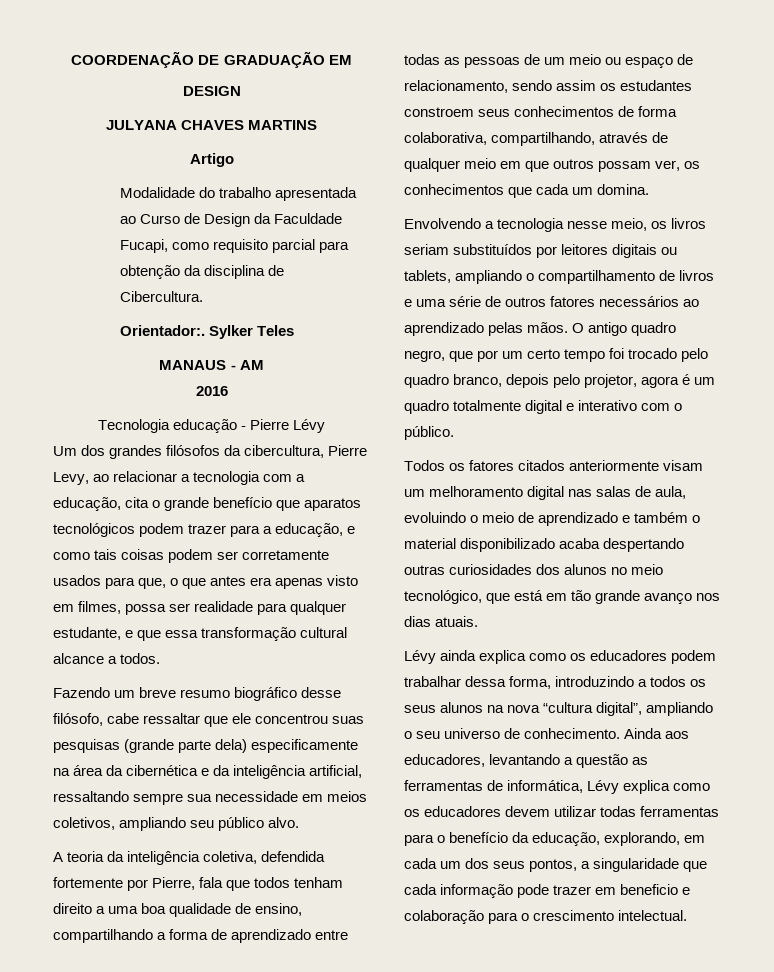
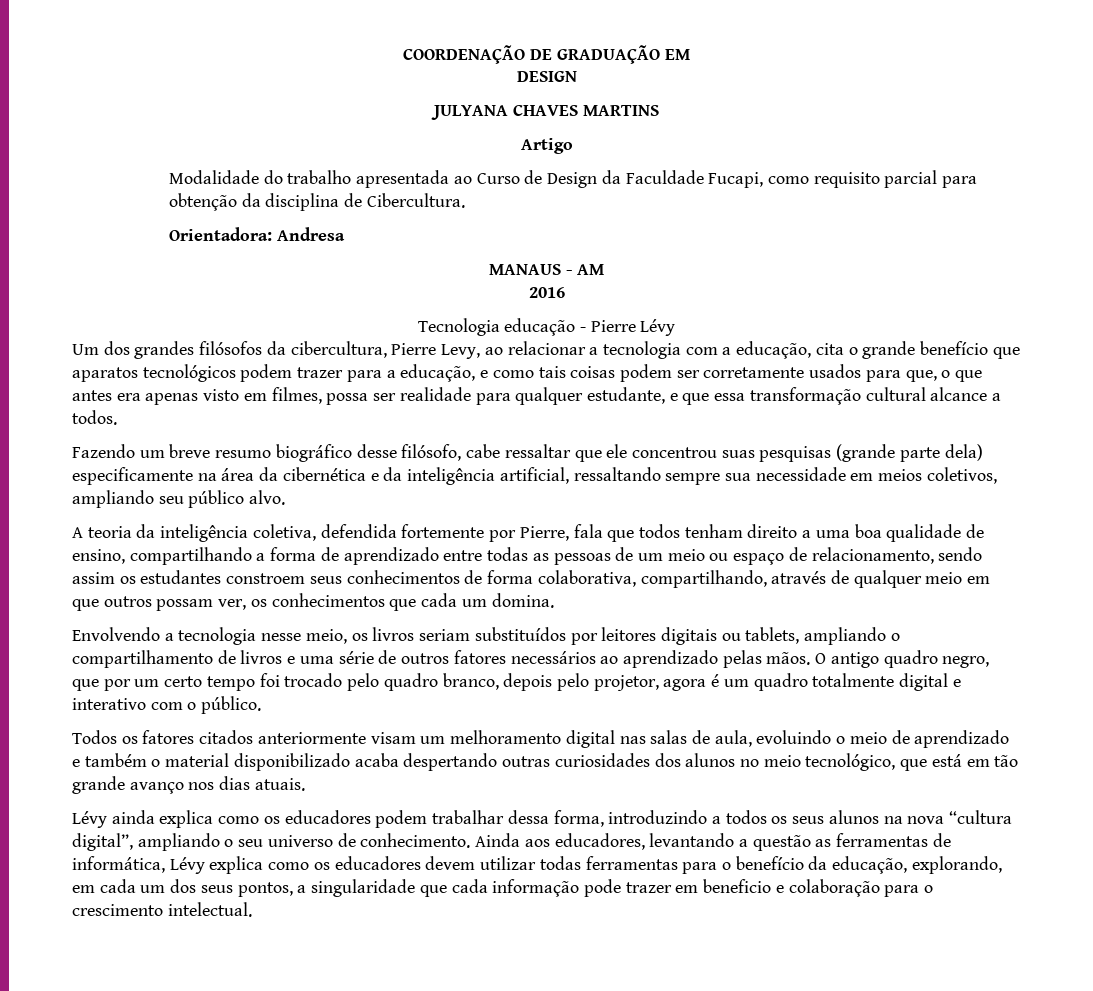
[119,325,294,339] Orientador:. Sylker Teles -> [168,227,345,241] Orientadora: Andresa

